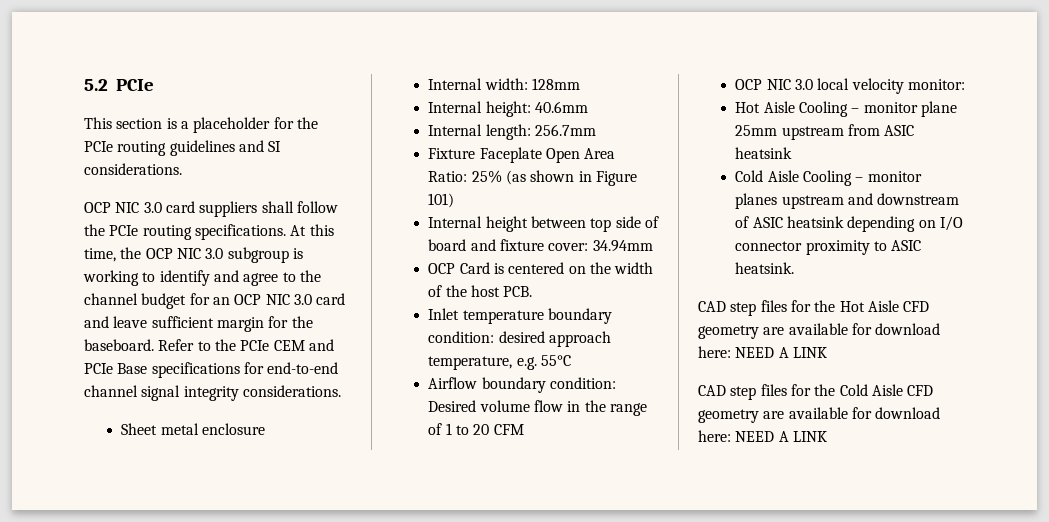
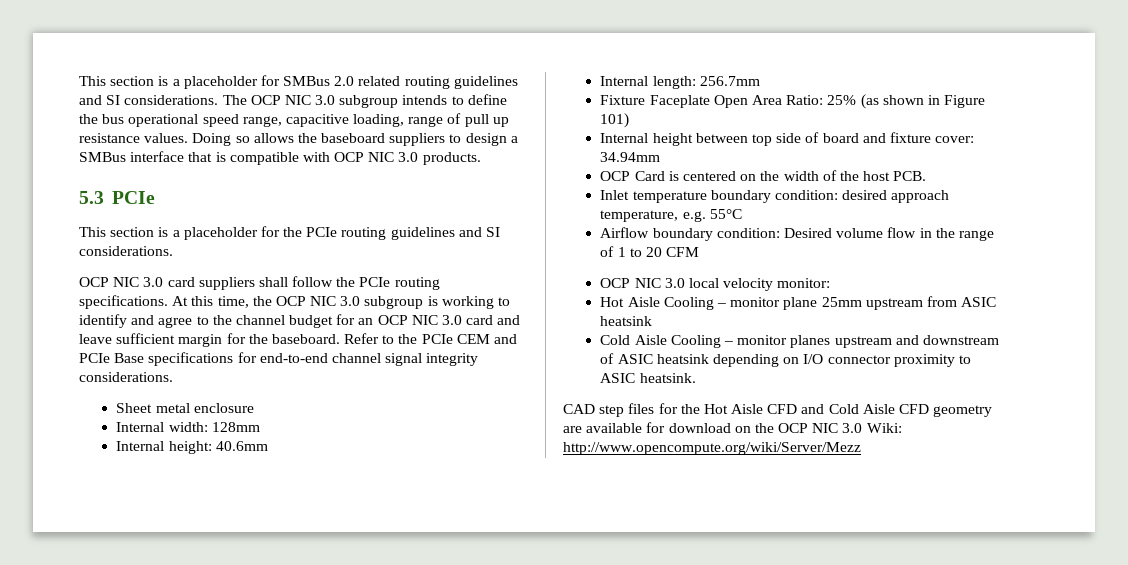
[84,79,108,91] 5.2 -> [79,75,518,89] [79,94,507,108] [79,113,509,127] [79,133,518,146] [79,151,481,165] [79,191,104,204] This section is a placeholder for SMBus 2.0 related routing guidelines and SI considerations. The OCP NIC 3.0 subgroup intends to define the bus operational speed range, capacitive loading, range of pull up resistance values. Doing so allows the baseboard suppliers to design a SMBus interface that is compatible with OCP NIC 3.0 products. // 5.3
[698,323,941,339] [698,346,827,358] [698,384,836,400] geometry are available for download here: NEED A LINK // CAD step files for the -> [801,404,825,414] and
[698,430,827,442] here: NEED A LINK -> [734,423,902,433] [563,442,861,455] on the OCP NIC 3.0 Wiki: http://www.opencompute.org/wiki/Server/Mezz

